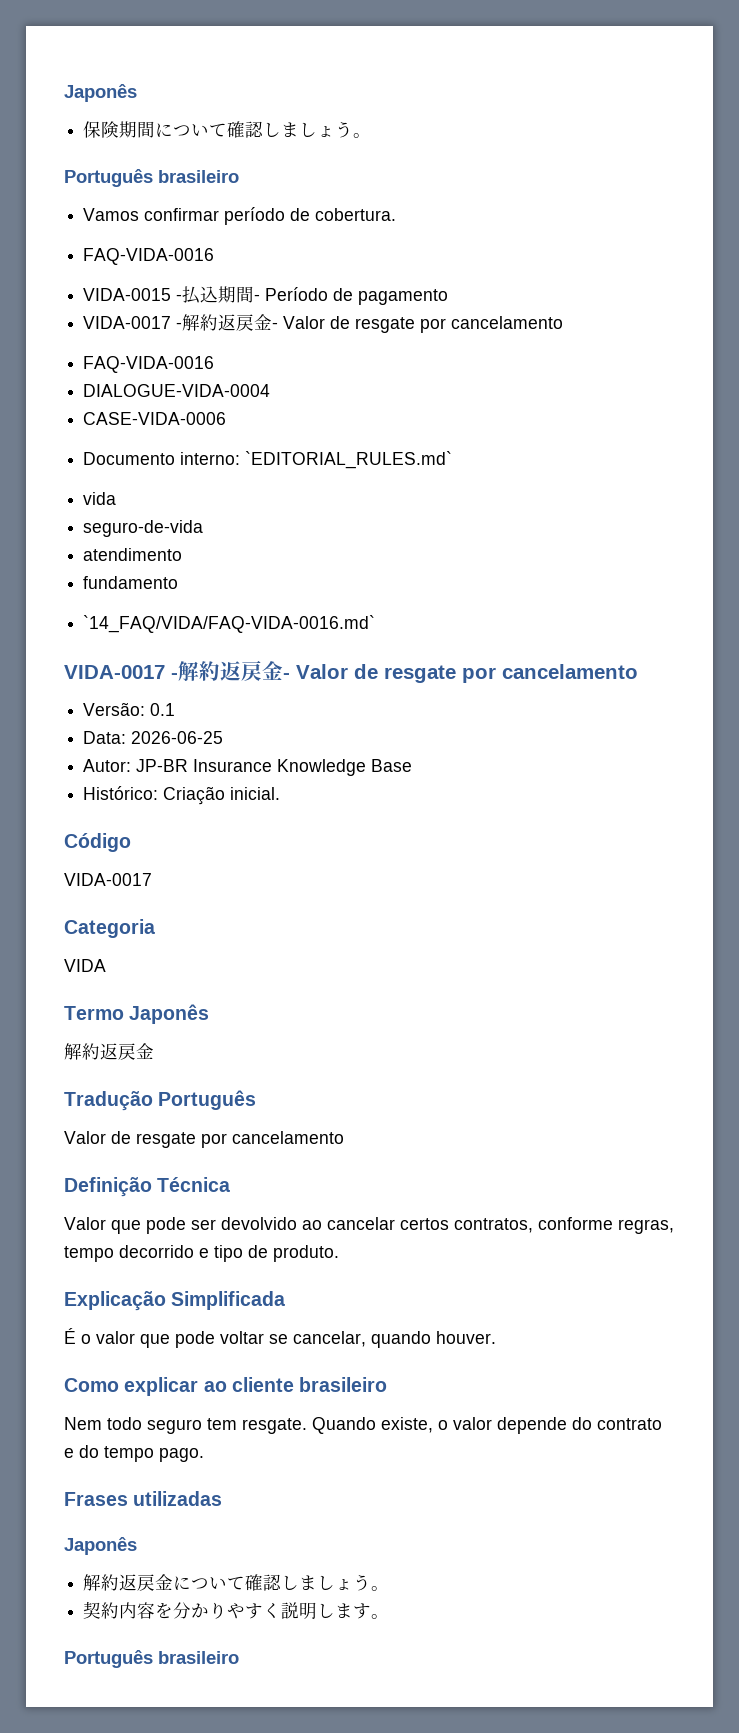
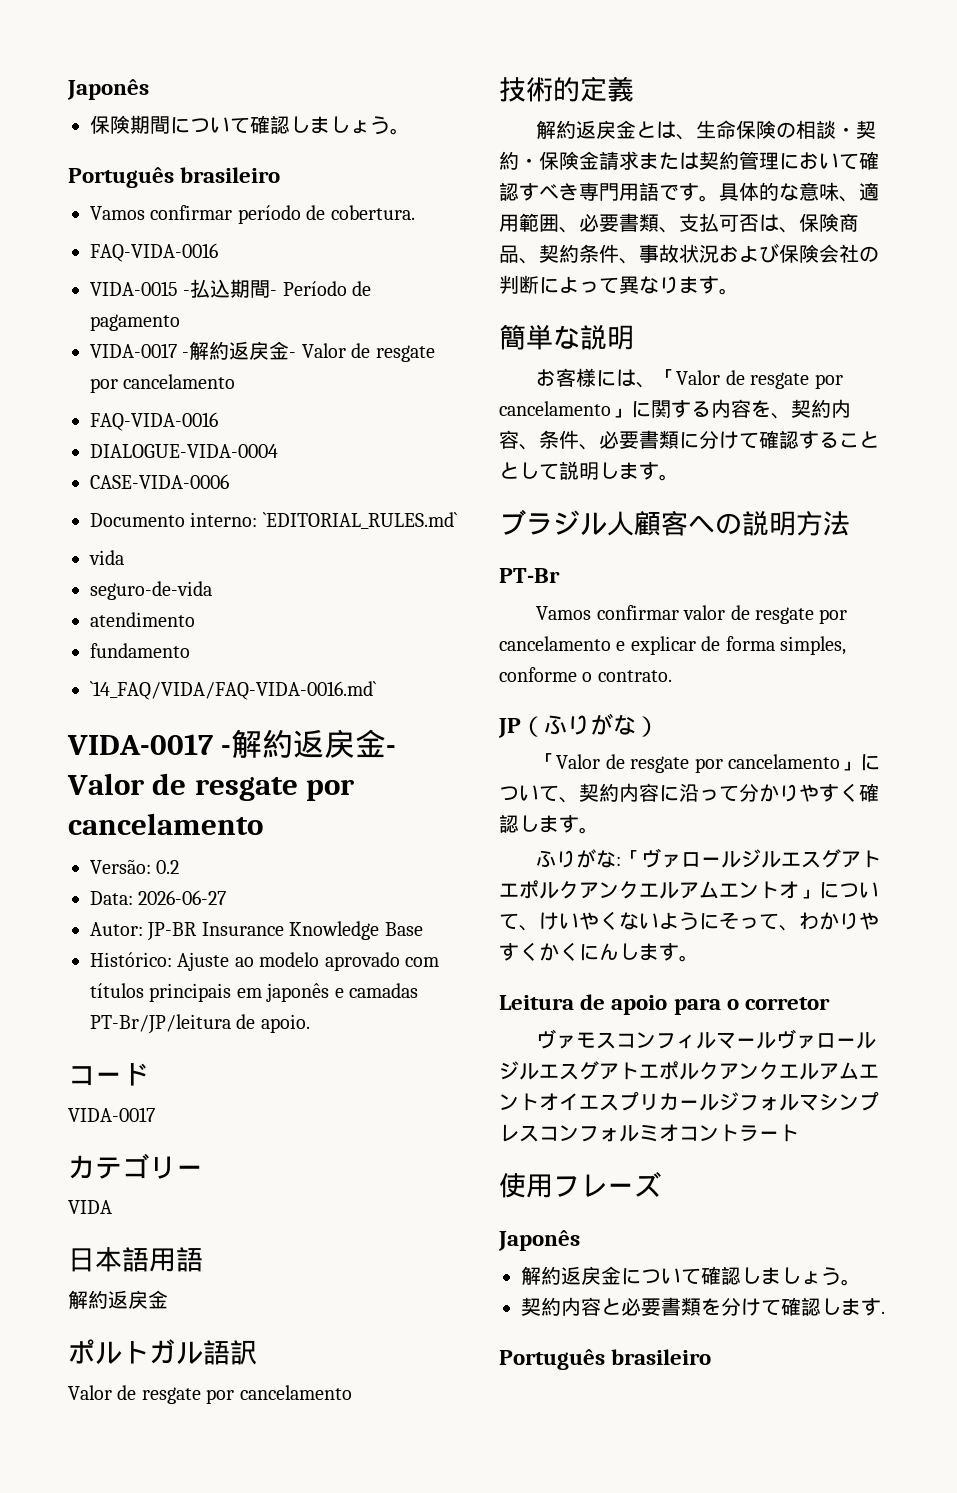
[150,703,176,716] 0.1 -> [156,860,180,874] 0.2
[131,731,224,744] 2026-06-25 -> [138,890,227,905] 2026-06-27
[163,786,281,805] [64,833,131,852] Criação inicial. // Código -> [177,952,439,971] [90,983,418,1002] [90,1014,310,1034] [68,1063,149,1086] Ajuste ao modelo aprovado com títulos principais em japonês e camadas PT-Br/JP/leitura de apoio. // コード
[64,919,155,938] Categoria -> [68,1153,203,1179] カテゴリー
[64,1004,210,1024] Termo Japonês -> [68,1247,203,1272] 日本語用語
[64,1090,257,1111] [64,1131,344,1148] [64,1177,231,1197] [64,1217,674,1234] [64,1245,339,1262] [64,1291,286,1311] [64,1328,496,1348] [64,1377,388,1396] [64,1417,662,1434] [64,1445,204,1462] [64,1491,223,1506] Tradução Português // Valor de resgate por cancelamento // Definição Técnica // Valor que pode ser devolvido ao cancelar certos contratos, conforme regras, tempo decorrido e tipo de produto. // Explicação Simplificada // É o valor que pode voltar se cancelar, quando houver. // Como explicar ao cliente brasileiro // Nem todo seguro tem resgate. Quando existe, o valor depende do contrato e do tempo pago. // Frases utilizadas -> [68,1339,257,1365] [68,1385,352,1404] [499,76,634,102] [536,120,877,140] [499,151,879,170] [499,182,879,202] [499,213,859,233] [499,243,879,264] [499,275,739,295] [499,324,634,350] [536,368,843,389] [499,399,851,419] [499,430,879,450] [499,461,679,481] [499,509,850,536] [499,568,560,583] [536,605,848,624] [499,636,846,655] [499,667,672,682] [498,713,659,738] [536,753,880,773] [499,783,879,803] [499,814,599,834] [536,848,882,868] [499,880,879,899] [499,911,879,931] [499,942,699,962] [499,994,831,1015] [536,1029,877,1049] [499,1061,879,1080] [499,1091,879,1111] [499,1124,799,1142] [499,1172,661,1198] ポルトガル語訳 // Valor de resgate por cancelamento // 技術的定義 // 解約返戻金とは、生命保険の相談・契約・保険金請求または契約管理において確認すべき専門用語です。具体的な意味、適用範囲、必要書類、支払可否は、保険商品、契約条件、事故状況および保険会社の判断によって異なります。 // 簡単な説明 // お客様には、「Valor de resgate por cancelamento」に関する内容を、契約内容、条件、必要書類に分けて確認することとして説明します。 // ブラジル人顧客への説明方法 // PT-Br // Vamos confirmar valor de resgate por cancelamento e explicar de forma simples, conforme o contrato. // JP（ふりがな） // 「Valor de resgate por cancelamento」について、契約内容に沿って分かりやすく確認します。 // ふりがな:「ヴァロールジルエスグアトエポルクアンクエルアムエントオ」について、けいやくないようにそって、わかりやすくかくにんします。 // Leitura de apoio para o corretor // ヴァモスコンフィルマールヴァロールジルエスグアトエポルクアンクエルアムエントオイエスプリカールジフォルマシンプレスコンフォルミオコントラート // 使用フレーズ
[155,1602,390,1620] を分かりやすく説明します。 -> [601,1297,885,1316] と必要書類を分けて確認します.

